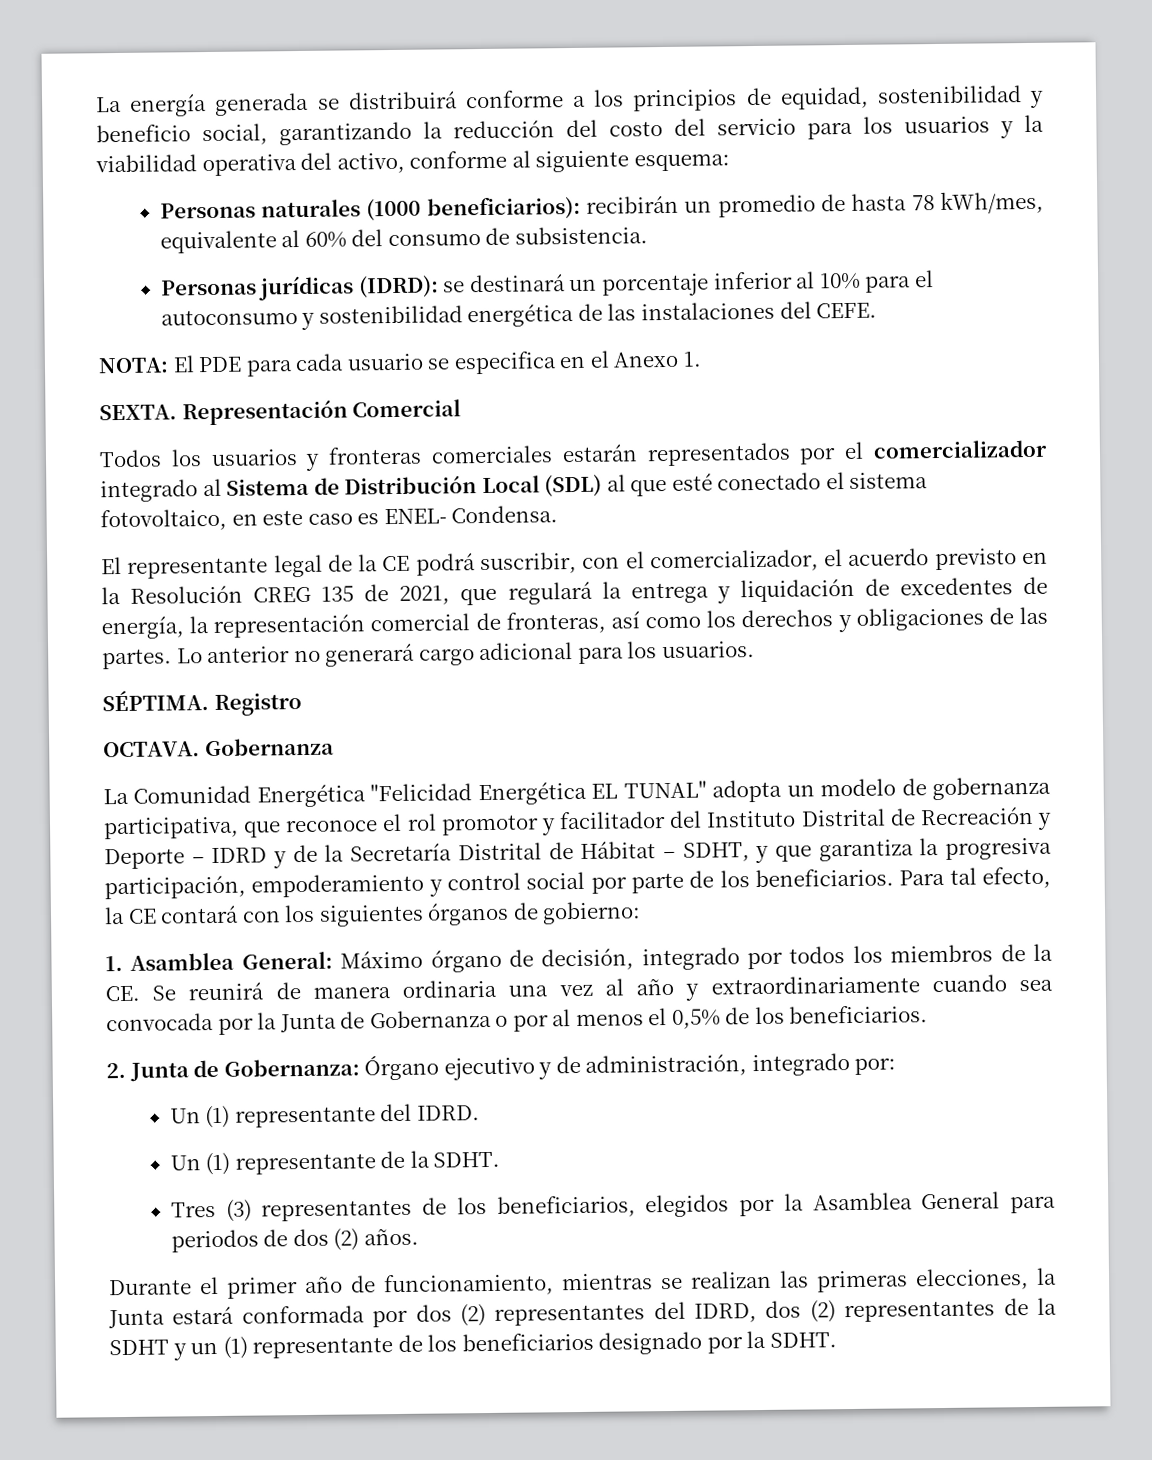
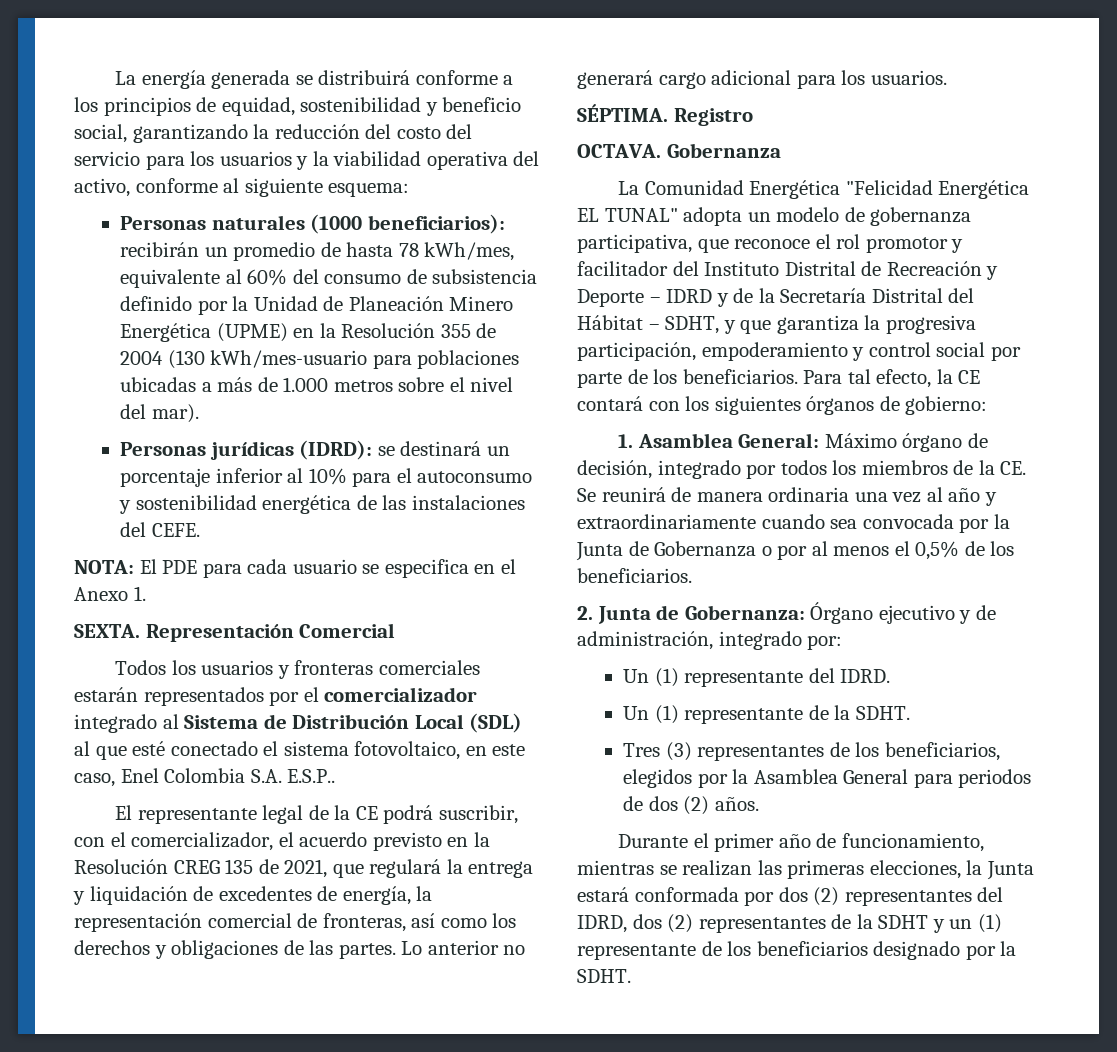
[514,226,648,245] subsistencia. -> [432,269,538,284] [120,296,514,315] [120,323,497,342] [120,350,520,369] [120,377,514,392] [120,404,199,423] subsistencia definido por la Unidad de Planeación Minero Energética (UPME) en la Resolución 355 de 2004 (130 kWh/mes-usuario para poblaciones ubicadas a más de 1.000 metros sobre el nivel del mar).
[307,505,559,525] caso es ENEL- Condensa. -> [74,768,336,787] caso, Enel Colombia S.A. E.S.P..
[548,842,574,860] de -> [948,288,975,303] del

